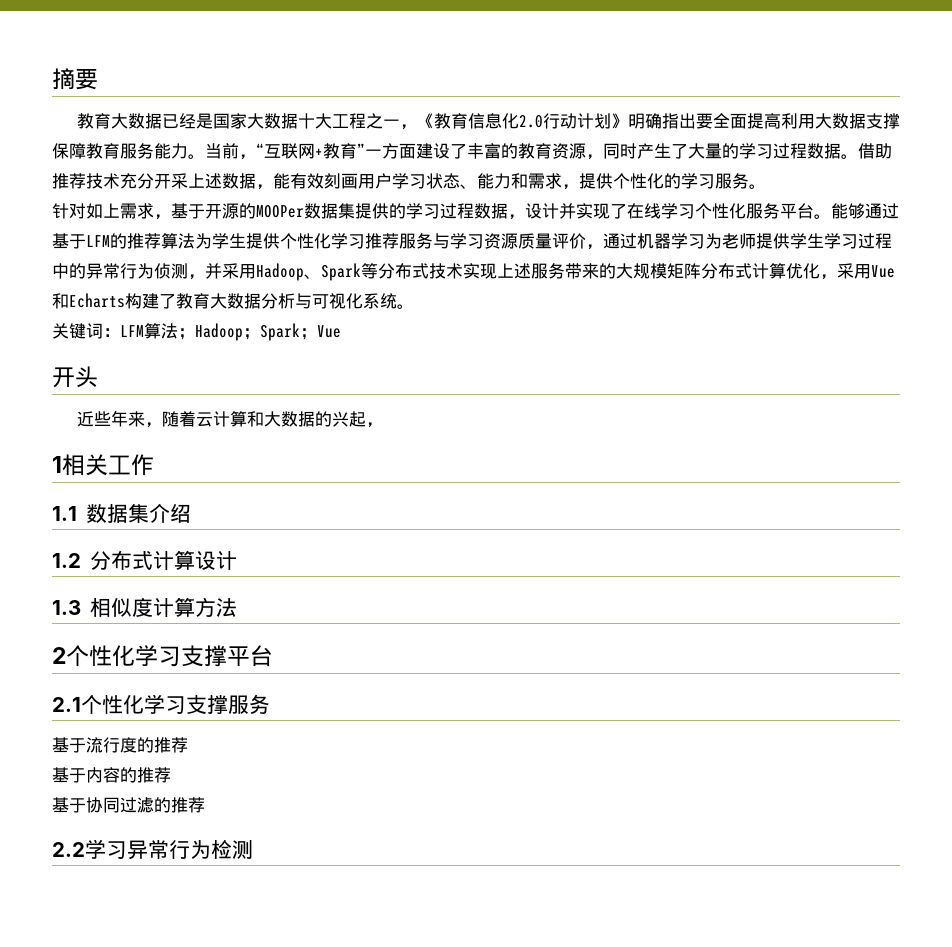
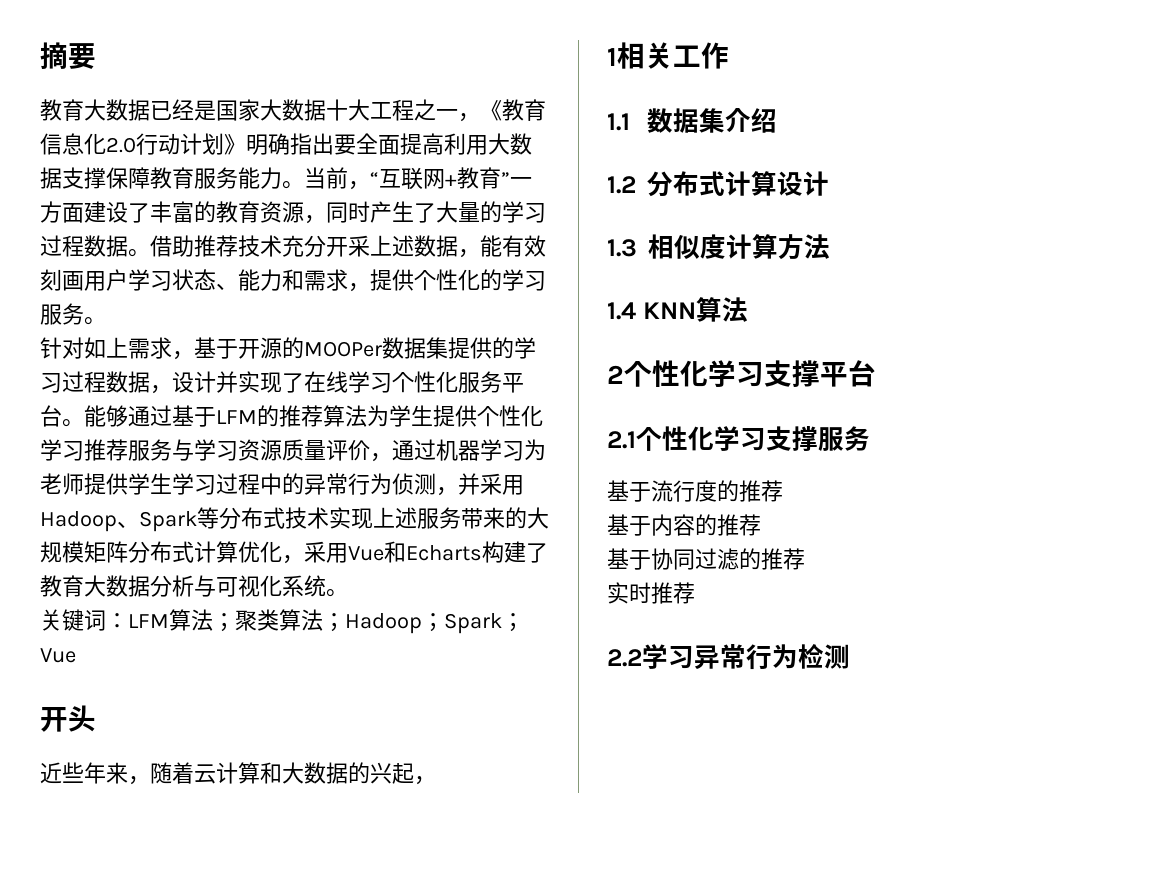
(195, 334) none -> [235,609,345,632] 聚类算法；
(237, 607) none -> [607,297,748,322] // 1.4 KNN算法
(205, 805) none -> [607,582,695,604] // 实时推荐

